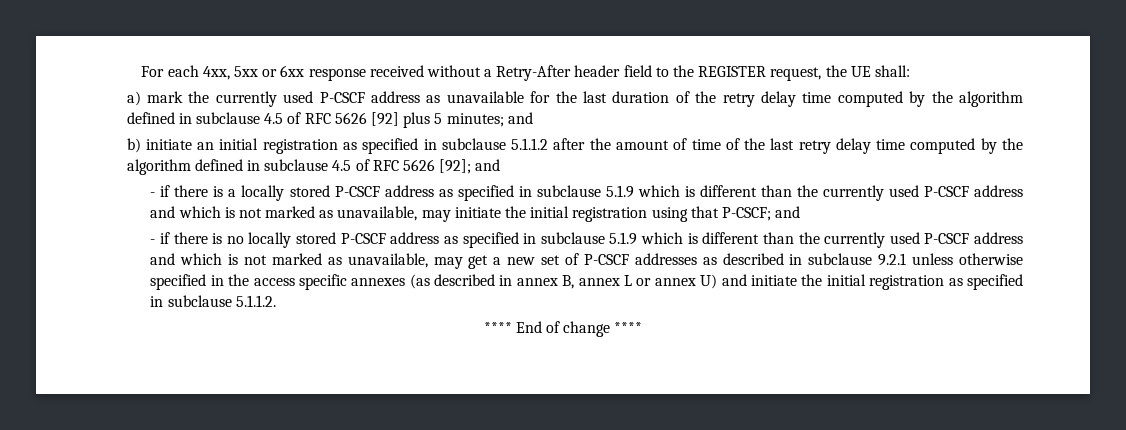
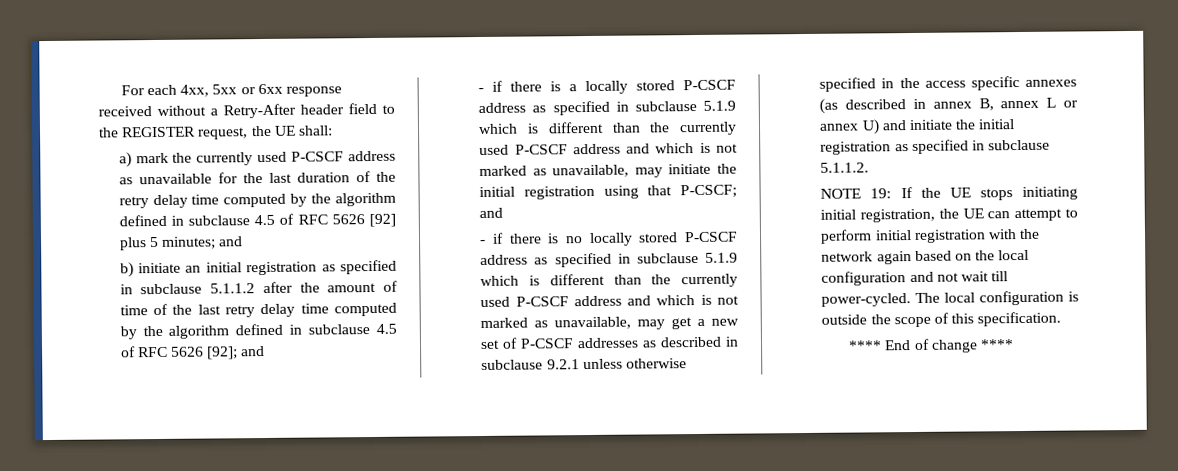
(276, 301) none -> [820,186,1078,201] [820,208,1078,223] [820,228,1041,244] [821,249,1030,265] [821,271,1009,286] [821,290,1079,307] [821,311,1062,328] // NOTE 19: If the UE stops initiating initial registration, the UE can attempt to perform initial registration with the network again based on the local configuration and not wait till power-cycled. The local configuration is outside the scope of this specification.

